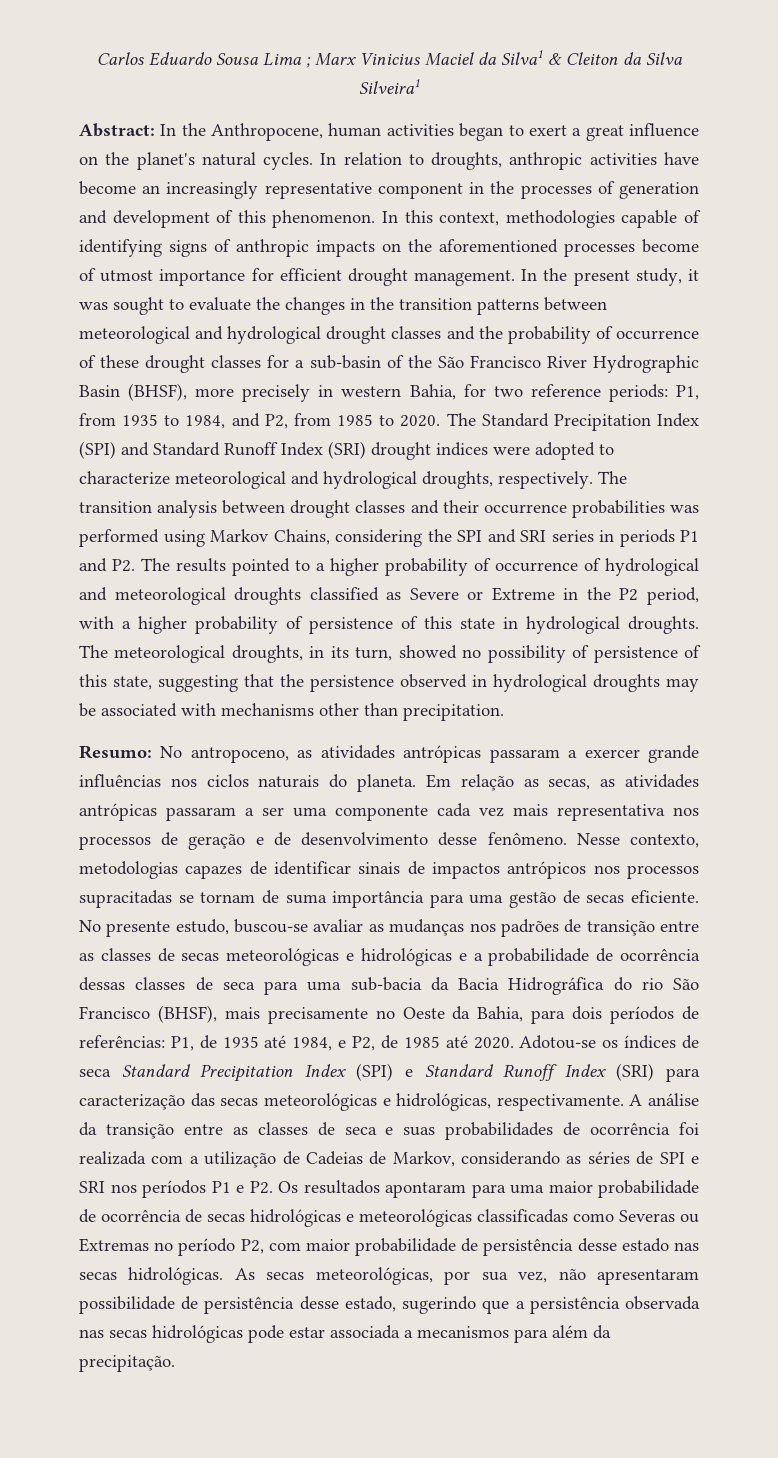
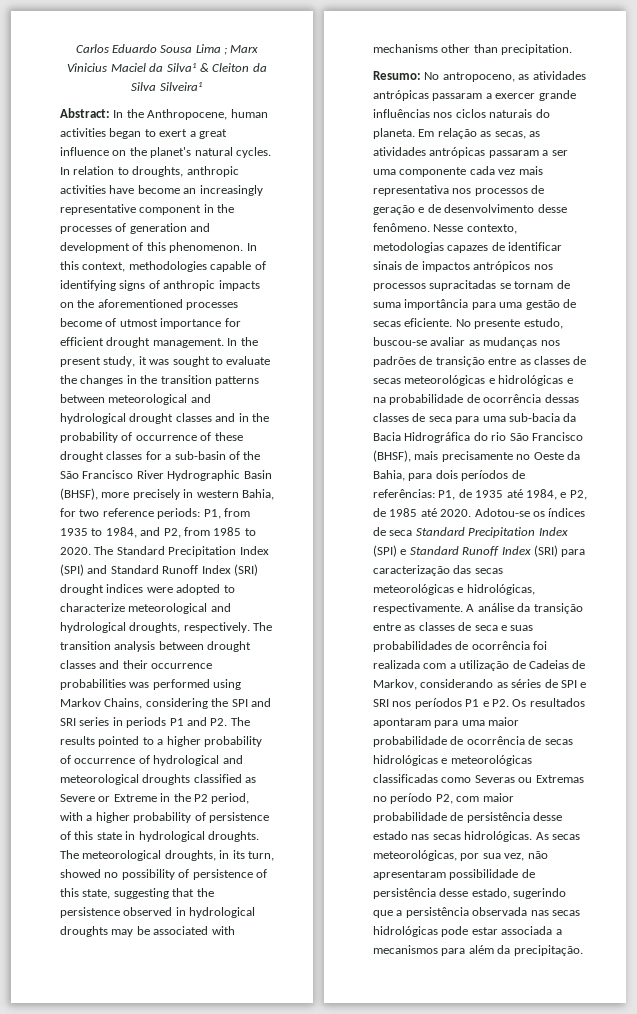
(475, 333) none -> [238,413,249,422] in
[473,953,483,961] a -> [373,397,386,403] na

